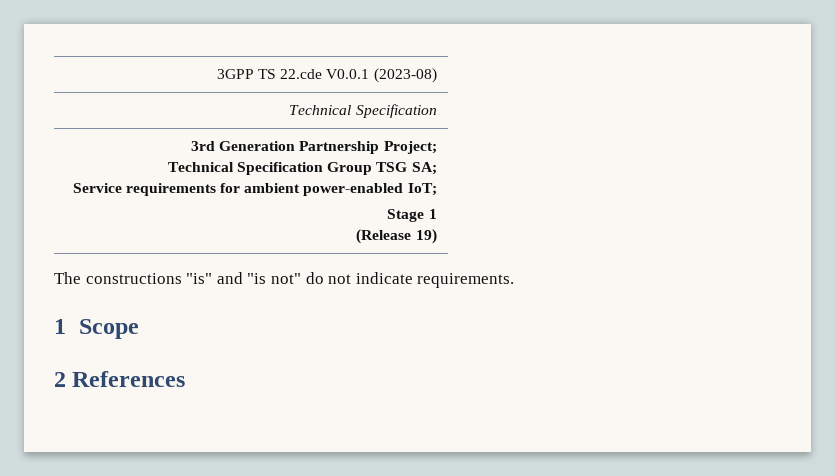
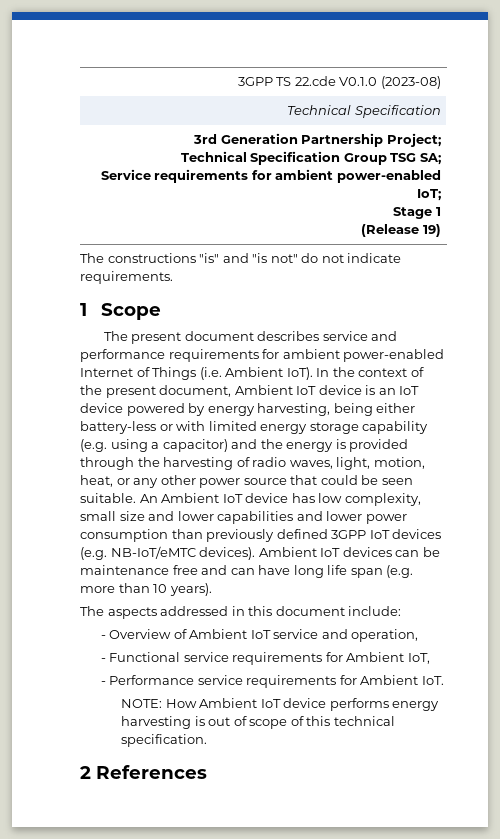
[326,69,370,79] V0.0.1 -> [339,77,378,86] V0.1.0
(140, 329) none -> [103,331,398,344] [80,349,445,362] [80,367,424,380] [80,385,420,398] [80,403,416,416] [80,421,429,434] [80,439,409,452] [80,457,425,470] [80,475,413,488] [80,493,421,506] [80,511,407,524] [80,529,442,542] [80,546,440,560] [80,565,414,578] [80,583,212,596] [80,606,402,619] [100,629,419,642] [100,652,430,665] [100,675,444,688] [121,698,440,711] [121,716,395,729] [121,734,208,747] // The present document describes service and performance requirements for ambient power-enabled Internet of Things (i.e. Ambient IoT). In the context of the present document, Ambient IoT device is an IoT device powered by energy harvesting, being either battery-less or with limited energy storage capability (e.g. using a capacitor) and the energy is provided through the harvesting of radio waves, light, motion, heat, or any other power source that could be seen suitable. An Ambient IoT device has low complexity, small size and lower capabilities and lower power consumption than previously defined 3GPP IoT devices (e.g. NB-IoT/eMTC devices). Ambient IoT devices can be maintenance free and can have long life span (e.g. more than 10 years). // The aspects addressed in this document include: // - Overview of Ambient IoT service and operation, // - Functional service requirements for Ambient IoT, // - Performance service requirements for Ambient IoT. // NOTE: How Ambient IoT device performs energy harvesting is out of scope of this technical specification.

